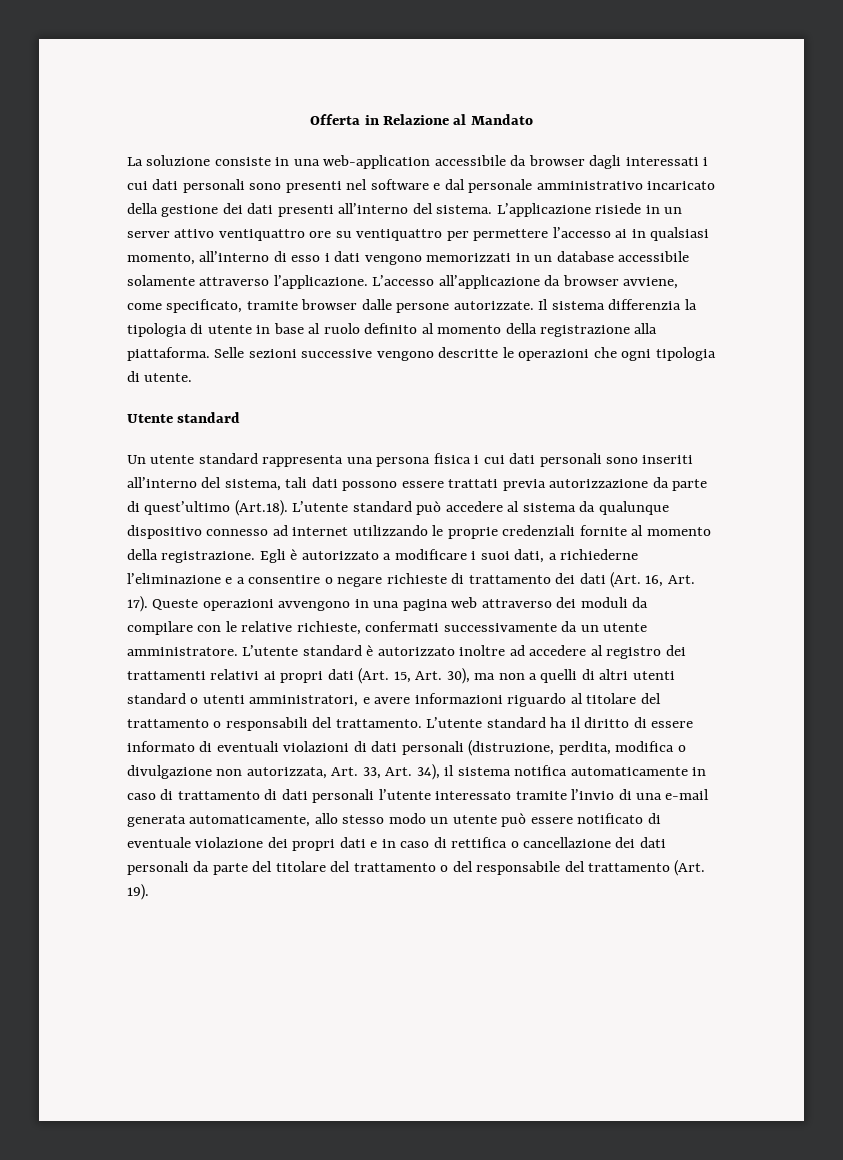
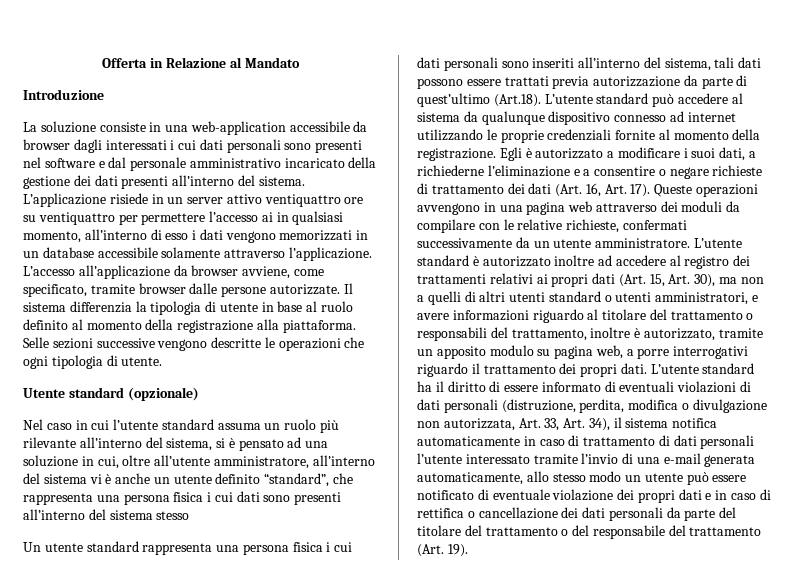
(533, 119) none -> [23,89,104,100] // Introduzione
(241, 417) none -> [127,387,199,401] [23,419,340,433] [23,437,329,451] [23,455,375,469] [23,473,354,487] [23,491,342,505] [23,509,190,520] (opzionale) // Nel caso in cui l’utente standard assuma un ruolo più rilevante all’interno del sistema, si è pensato ad una soluzione in cui, oltre all’utente amministratore, all’interno del sistema vi è anche un utente definito “standard”, che rappresenta una persona fisica i cui dati sono presenti all’interno del sistema stesso
[335,719,422,728] trattamento. -> [511,327,763,341] [417,345,749,359] [417,363,647,377] trattamento, inoltre è autorizzato, tramite un apposito modulo su pagina web, a porre interrogativi riguardo il trattamento dei propri dati.

